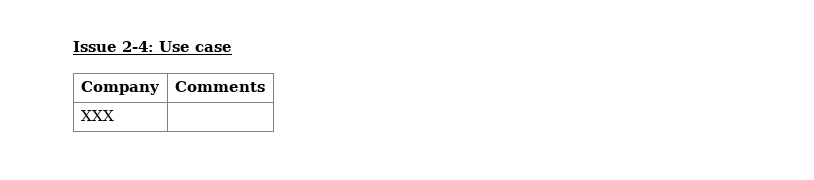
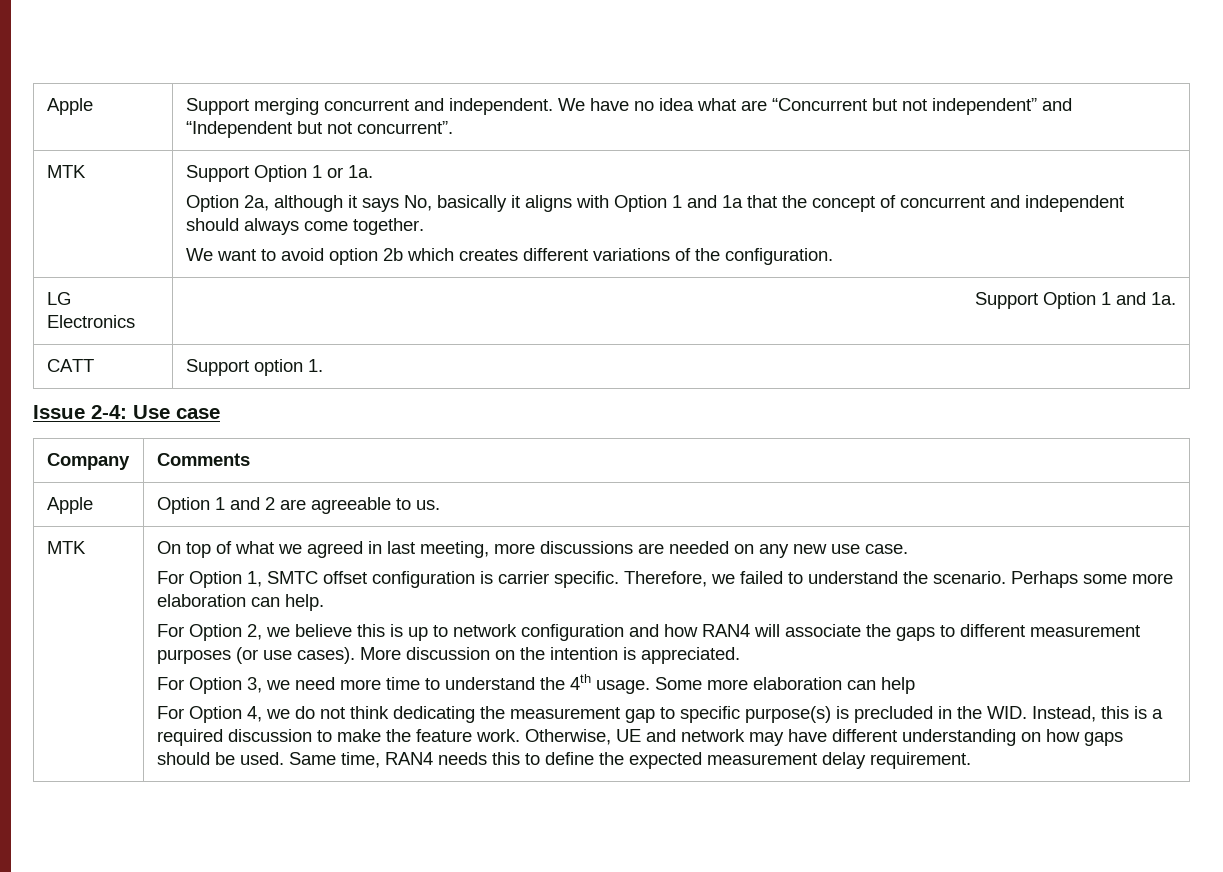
(73, 46) none -> [46,98,93,115] [185,98,1072,115] [185,121,453,138] [46,165,86,178] [185,165,373,182] [185,195,1124,212] [185,218,424,235] [185,248,833,265] [46,292,71,305] [46,315,135,328] [975,292,1177,309] [46,359,94,372] [185,359,323,376] Apple | Support merging concurrent and independent. We have no idea what are “Concurrent but not independent” and “Independent but not concurrent”. // MTK | Support Option 1 or 1a. // Option 2a, although it says No, basically it aligns with Option 1 and 1a that the concept of concurrent and independent should always come together. // We want to avoid option 2b which creates different variations of the configuration. // LG Electronics | Support Option 1 and 1a. // CATT | Support option 1. //
[80,110,114,121] XXX | -> [46,497,93,514] [156,497,440,514] [46,541,86,554] [156,541,908,558] [156,571,1173,588] [156,594,324,611] [156,624,1140,641] [156,647,740,664] [156,674,915,694] [156,706,1163,723] [156,729,1123,746] [156,752,971,769] Apple | Option 1 and 2 are agreeable to us. // MTK | On top of what we agreed in last meeting, more discussions are needed on any new use case. // For Option 1, SMTC offset configuration is carrier specific. Therefore, we failed to understand the scenario. Perhaps some more elaboration can help. // For Option 2, we believe this is up to network configuration and how RAN4 will associate the gaps to different measurement purposes (or use cases). More discussion on the intention is appreciated. // For Option 3, we need more time to understand the 4th usage. Some more elaboration can help // For Option 4, we do not think dedicating the measurement gap to specific purpose(s) is precluded in the WID. Instead, this is a required discussion to make the feature work. Otherwise, UE and network may have different understanding on how gaps should be used. Same time, RAN4 needs this to define the expected measurement delay requirement.

